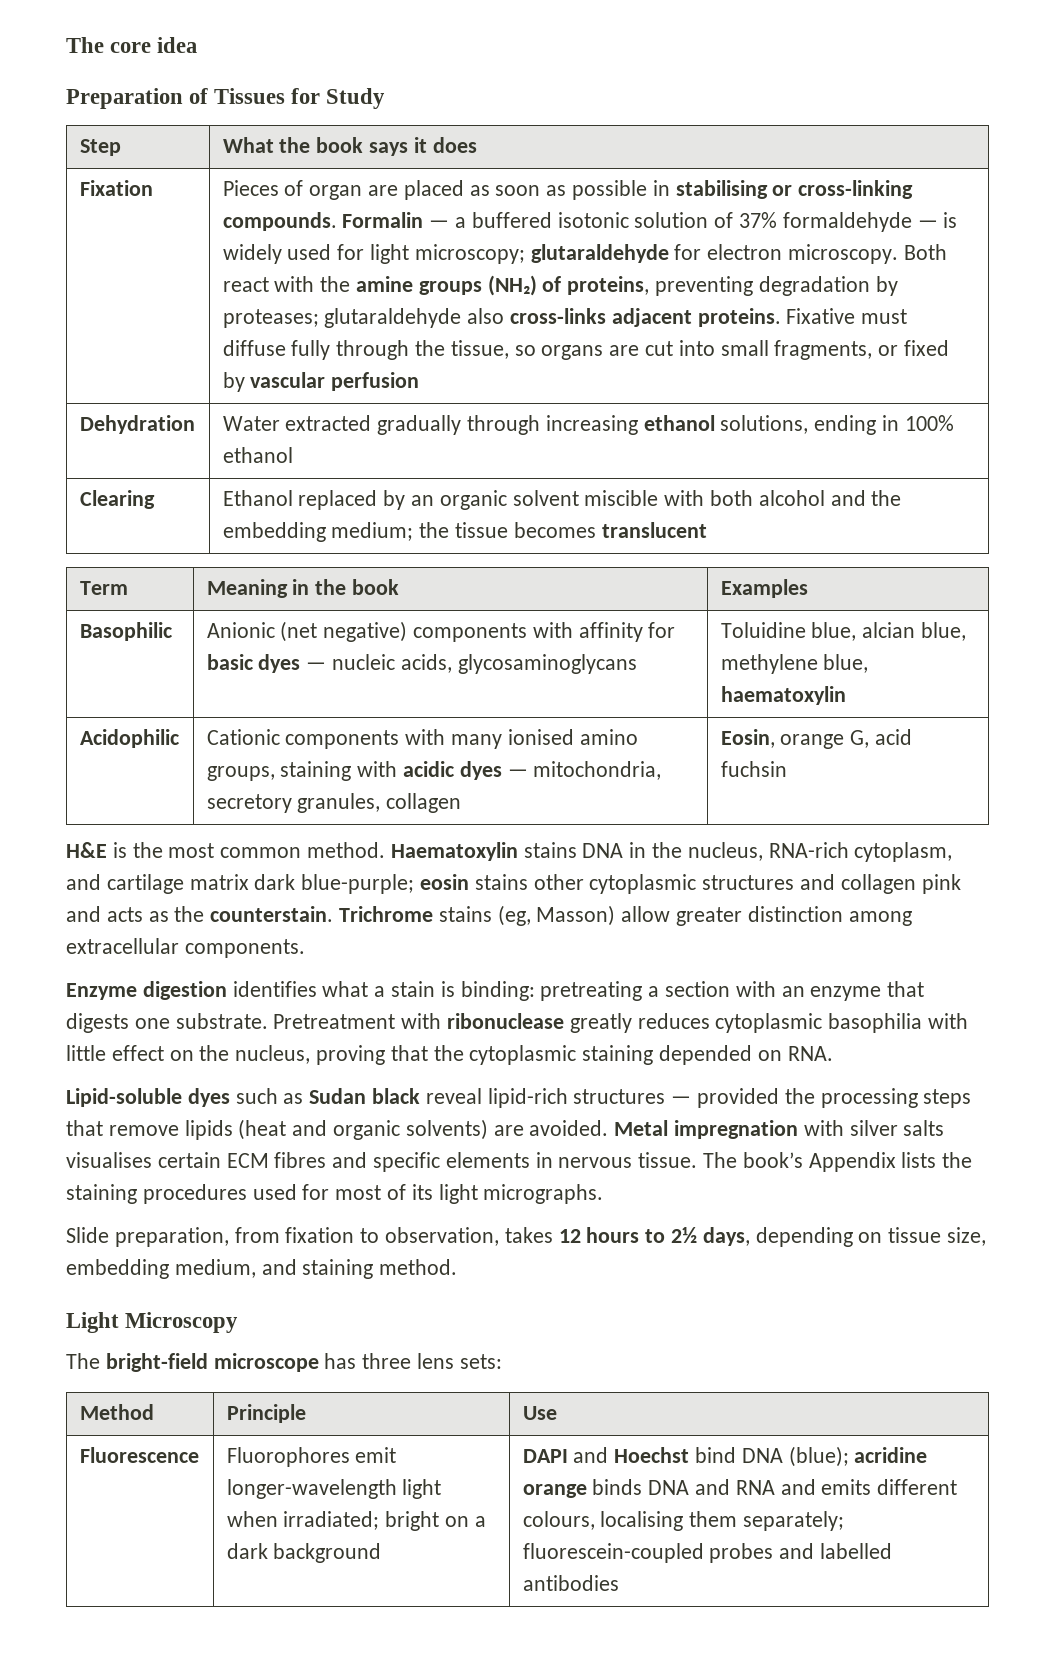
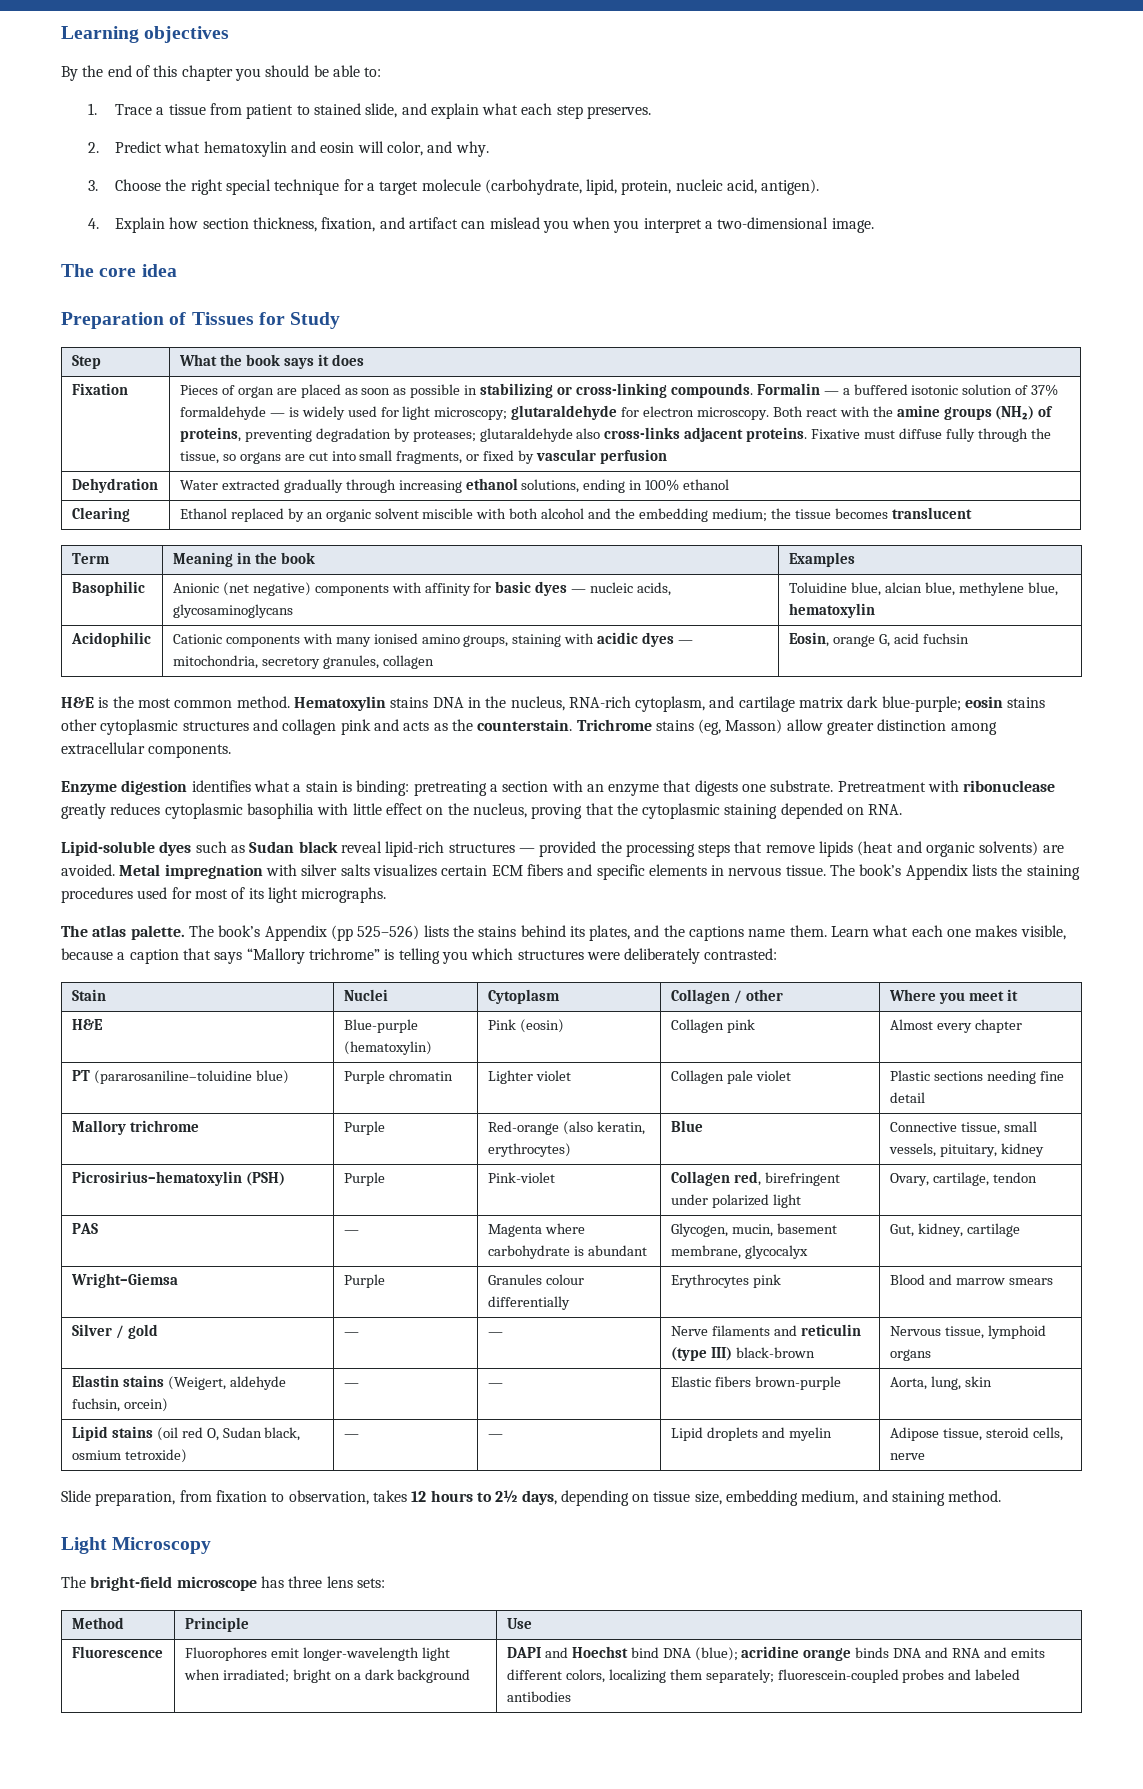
(66, 45) none -> [61,26,230,43] [61,65,382,81] [87,103,652,119] [87,141,489,157] [87,179,820,195] [87,217,874,233] Learning objectives // By the end of this chapter you should be able to: // 1. Trace a tissue from patient to stained slide, and explain what each step preserves. // 2. Predict what hematoxylin and eosin will color, and why. // 3. Choose the right special technique for a target molecule (carbohydrate, lipid, protein, nucleic acid, antigen). // 4. Explain how section thickness, fixation, and artifact can mislead you when you interpret a two-dimensional image. //
[675,180,768,199] stabilising -> [480,383,554,398] stabilizing
[720,686,846,705] haematoxylin -> [788,603,875,618] hematoxylin
[390,842,518,861] Haematoxylin -> [293,696,386,711] Hematoxylin
[66,1152,152,1168] visualises -> [372,864,437,877] visualizes
[274,1152,327,1168] fibres -> [526,864,563,876] fibers
(604, 1194) none -> [61,925,1066,941] [61,948,778,964] [71,989,106,1001] [343,989,388,1001] [487,989,560,1004] [670,989,783,1004] [888,989,1018,1004] [71,1019,103,1030] [343,1019,418,1033] [343,1041,432,1055] [487,1019,564,1033] [670,1019,755,1033] [889,1019,1022,1033] [71,1070,289,1084] [343,1070,453,1084] [487,1070,571,1084] [670,1070,791,1084] [889,1070,1064,1084] [889,1092,925,1103] [71,1120,199,1135] [343,1121,385,1135] [487,1121,645,1135] [487,1143,571,1157] [670,1120,703,1132] [889,1121,1037,1135] [888,1143,1044,1157] [71,1171,285,1186] [343,1172,385,1186] [487,1172,555,1183] [670,1171,840,1186] [670,1194,801,1208] [889,1172,1037,1186] [71,1223,98,1234] [343,1230,359,1234] [487,1223,585,1237] [487,1245,647,1259] [670,1223,837,1237] [670,1245,808,1259] [889,1223,1020,1237] [70,1273,178,1288] [343,1274,385,1288] [487,1274,584,1285] [487,1296,570,1310] [670,1274,781,1288] [889,1274,1053,1285] [71,1324,158,1339] [343,1332,359,1336] [487,1332,503,1336] [670,1324,861,1336] [670,1347,815,1361] [889,1325,1046,1339] [889,1349,931,1361] [71,1375,286,1390] [71,1398,168,1412] [343,1383,359,1387] [487,1383,503,1387] [670,1376,841,1390] [889,1376,992,1390] [71,1426,301,1441] [71,1449,187,1463] [343,1434,359,1438] [487,1434,503,1438] [670,1427,832,1441] [889,1427,1063,1441] [889,1453,925,1460] // The atlas palette. The book’s Appendix (pp 525–526) lists the stains behind its plates, and the captions name them. Learn what each one makes visible, because a caption that says “Mallory trichrome” is telling you which structures were deliberately contrasted: // Stain | Nuclei | Cytoplasm | Collagen / other | Where you meet it // H&E | Blue-purple (hematoxylin) | Pink (eosin) | Collagen pink | Almost every chapter // PT (pararosaniline–toluidine blue) | Purple chromatin | Lighter violet | Collagen pale violet | Plastic sections needing fine detail // Mallory trichrome | Purple | Red-orange (also keratin, erythrocytes) | Blue | Connective tissue, small vessels, pituitary, kidney // Picrosirius–hematoxylin (PSH) | Purple | Pink-violet | Collagen red, birefringent under polarized light | Ovary, cartilage, tendon // PAS | — | Magenta where carbohydrate is abundant | Glycogen, mucin, basement membrane, glycocalyx | Gut, kidney, cartilage // Wright–Giemsa | Purple | Granules colour differentially | Erythrocytes pink | Blood and marrow smears // Silver / gold | — | — | Nerve filaments and reticulin (type III) black-brown | Nervous tissue, lymphoid organs // Elastin stains (Weigert, aldehyde fuchsin, orcein) | — | — | Elastic fibers brown-purple | Aorta, lung, skin // Lipid stains (oil red O, Sudan black, osmium tetroxide) | — | — | Lipid droplets and myelin | Adipose tissue, steroid cells, nerve
[522,1511,684,1531] colours, localising -> [565,1669,666,1683] colors, localizing
[819,1543,892,1559] labelled -> [975,1669,1021,1680] labeled

